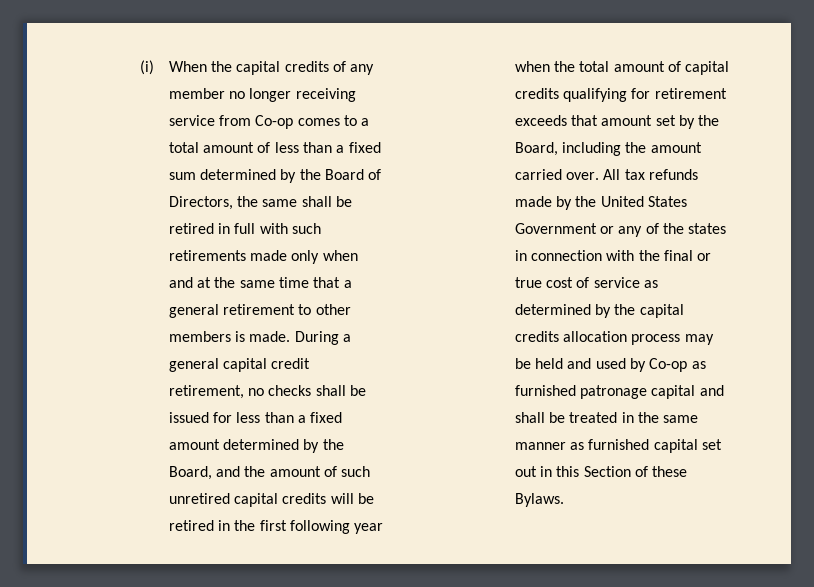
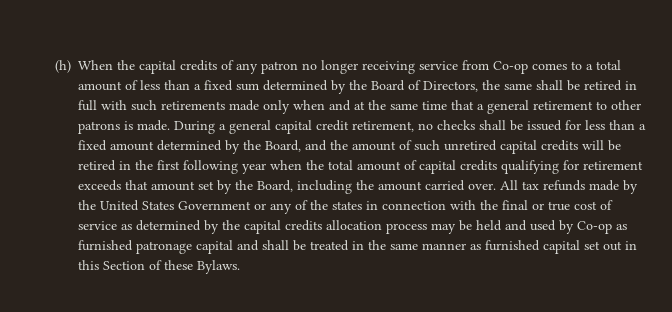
[140,60,155,75] (i) -> [55,60,72,73] (h)
[168,88,225,99] member -> [261,61,299,74] patron
[168,331,231,342] members -> [78,121,121,134] patrons

